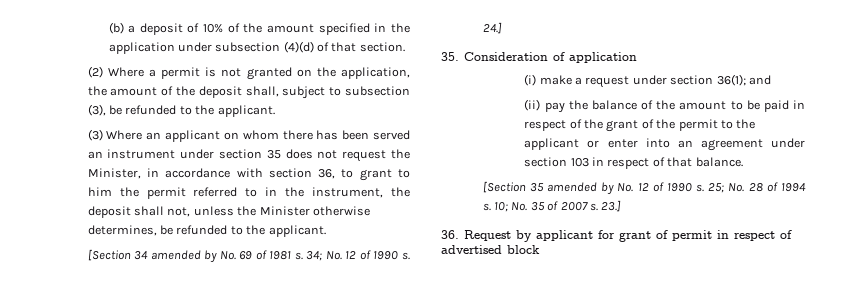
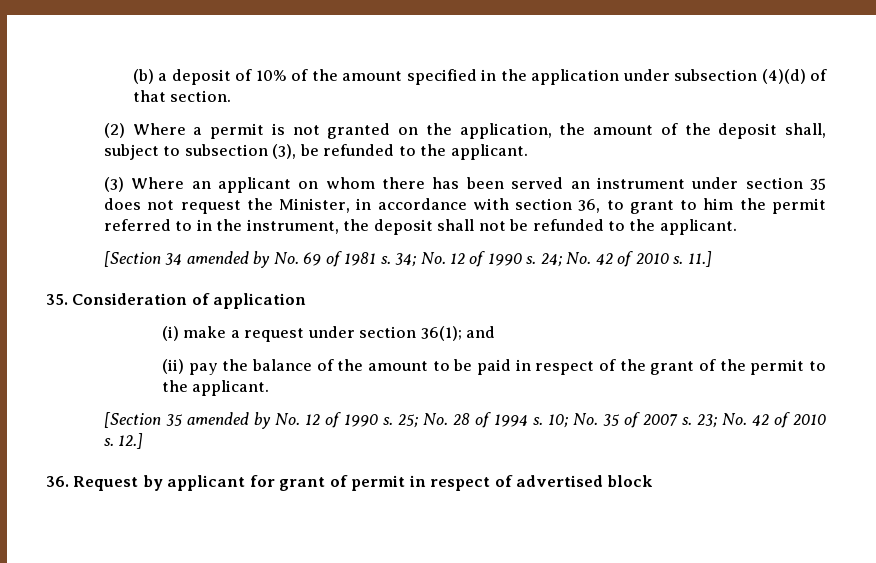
[167,206,370,217] [87,225,157,236] not, unless the Minister otherwise determines, -> [478,221,506,231] not
[482,22,502,34] 24.] -> [540,251,712,267] 24; No. 42 of 2010 s. 11.]
[524,138,805,151] [524,157,743,169] applicant or enter into an agreement under section 103 in respect of that balance. -> [192,380,270,396] applicant.
[601,200,622,212] 23.] -> [696,412,827,428] [103,433,144,449] 23; No. 42 of 2010 s. 12.]

